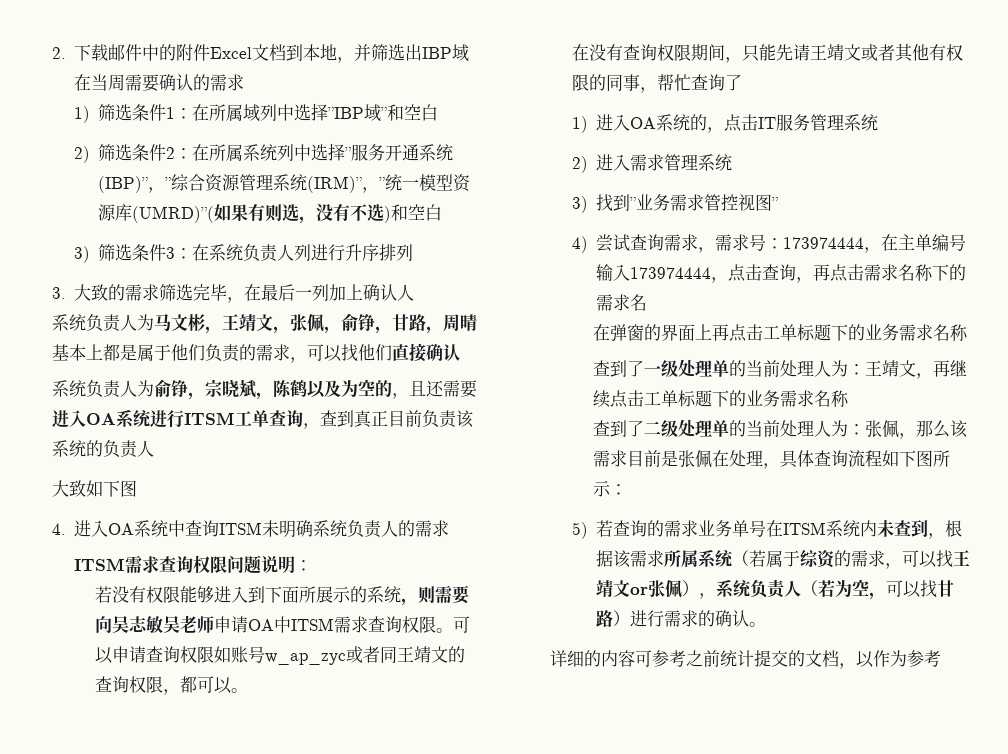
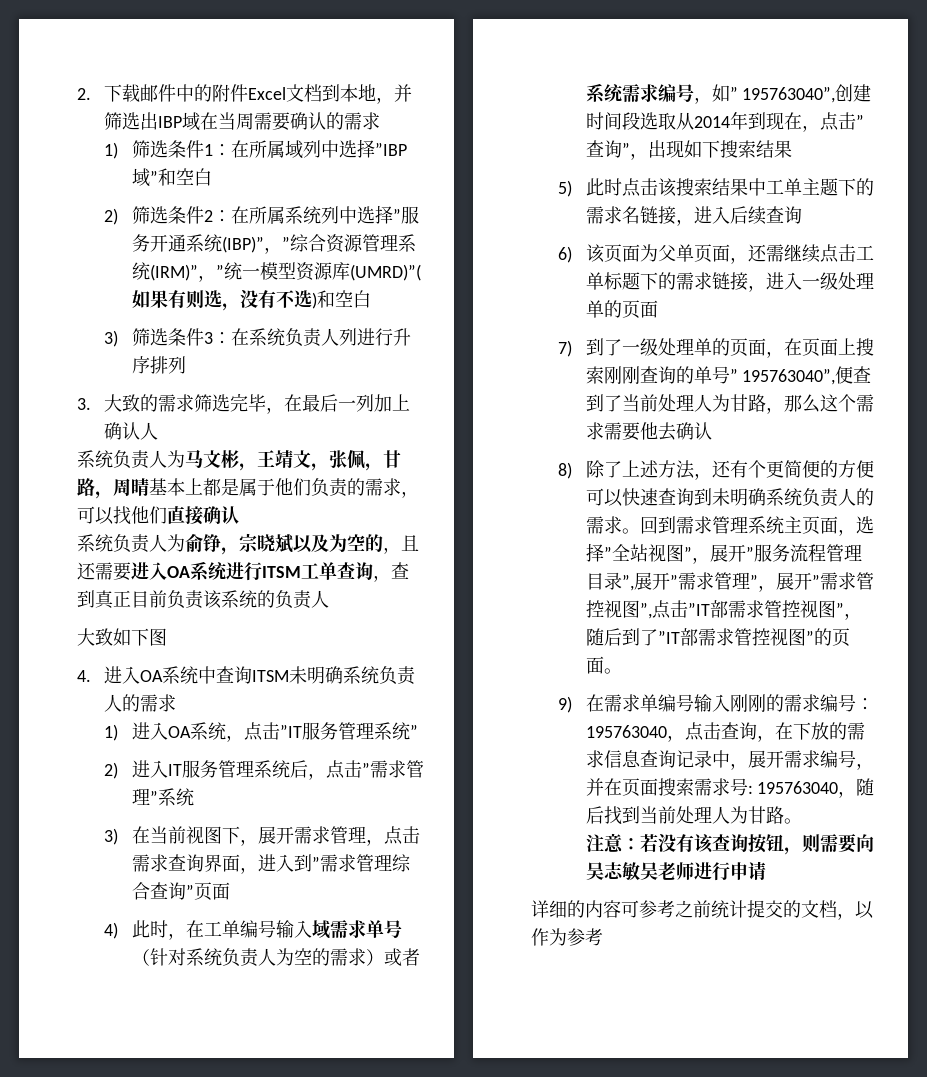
[340,313,392,334] 俞铮， -> (383, 467) none
[255,380,307,400] ，陈鹤 -> (293, 543) none
[73,555,312,574] [95,586,402,603] ITSM需求查询权限问题说明： // 若没有权限能够进入到下面所展示的系统 -> [104,722,418,742] [104,760,424,780] [131,788,194,806] [104,826,420,846] [131,854,411,874] [131,882,230,901] [104,920,402,940] [131,948,420,967] [585,83,872,104] [585,111,864,132] [585,140,792,160] [558,178,874,197] [585,206,802,226] [558,244,874,264] [585,272,874,292] [585,300,658,319] [558,338,874,358] [585,366,872,385] [585,394,874,414] [585,422,712,441] [558,460,874,480] [585,488,874,507] [585,516,874,536] [585,543,862,564] [585,572,874,592] [585,600,862,620] [585,628,850,647] [585,656,622,674] [558,694,874,713] [585,722,865,742] [585,750,874,770] [585,778,875,798] [585,806,802,825] [585,833,784,853] 1)进入OA系统，点击”IT服务管理系统” // 2)进入IT服务管理系统后，点击”需求管理”系统 // 3)在当前视图下，展开需求管理，点击需求查询界面，进入到”需求管理综合查询”页面 // 4)此时，在工单编号输入域需求单号（针对系统负责人为空的需求）或者系统需求编号，如” 195763040”,创建时间段选取从2014年到现在，点击”查询”，出现如下搜索结果 // 5)此时点击该搜索结果中工单主题下的需求名链接，进入后续查询 // 6)该页面为父单页面，还需继续点击工单标题下的需求链接，进入一级处理单的页面 // 7)到了一级处理单的页面，在页面上搜索刚刚查询的单号” 195763040”,便查到了当前处理人为甘路，那么这个需求需要他去确认 // 8)除了上述方法，还有个更简便的方便可以快速查询到未明确系统负责人的需求。回到需求管理系统主页面，选择”全站视图”，展开”服务流程管理目录”,展开”需求管理”，展开”需求管控视图”,点击”IT部需求管控视图”，随后到了”IT部需求管控视图”的页面。 // 9)在需求单编号输入刚刚的需求编号：195763040，点击查询，在下放的需求信息查询记录中，展开需求编号，并在页面搜索需求号: 195763040，随后找到当前处理人为甘路。 // 注意：若没有该查询按钮
[214,616,471,633] [95,646,466,665] [95,676,249,695] [571,43,963,63] [571,74,742,93] [571,114,879,133] [571,154,733,173] [571,194,779,213] [571,234,967,253] [596,264,967,283] [596,294,648,311] [593,324,969,342] [593,359,968,379] [593,390,850,408] [593,419,969,439] [593,450,951,469] [593,480,628,497] [571,520,963,539] [596,549,971,569] [596,579,955,600] [596,610,767,627] 申请OA中ITSM需求查询权限。可以申请查询权限如账号w_ap_zyc或者同王靖文的查询权限，都可以。 // 在没有查询权限期间，只能先请王靖文或者其他有权限的同事，帮忙查询了 // 1)进入OA系统的，点击IT服务管理系统 // 2)进入需求管理系统 // 3)找到”业务需求管控视图” // 4)尝试查询需求，需求号：173974444，在主单编号输入173974444，点击查询，再点击需求名称下的需求名 // 在弹窗的界面上再点击工单标题下的业务需求名称 // 查到了一级处理单的当前处理人为：王靖文，再继续点击工单标题下的业务需求名称 // 查到了二级处理单的当前处理人为：张佩，那么该需求目前是张佩在处理，具体查询流程如下图所示： // 5)若查询的需求业务单号在ITSM系统内未查到，根据该需求所属系统（若属于综资的需求，可以找王靖文or张佩），系统负责人（若为空，可以找甘路）进行需求的确认。 -> [693,861,766,881] 进行申请

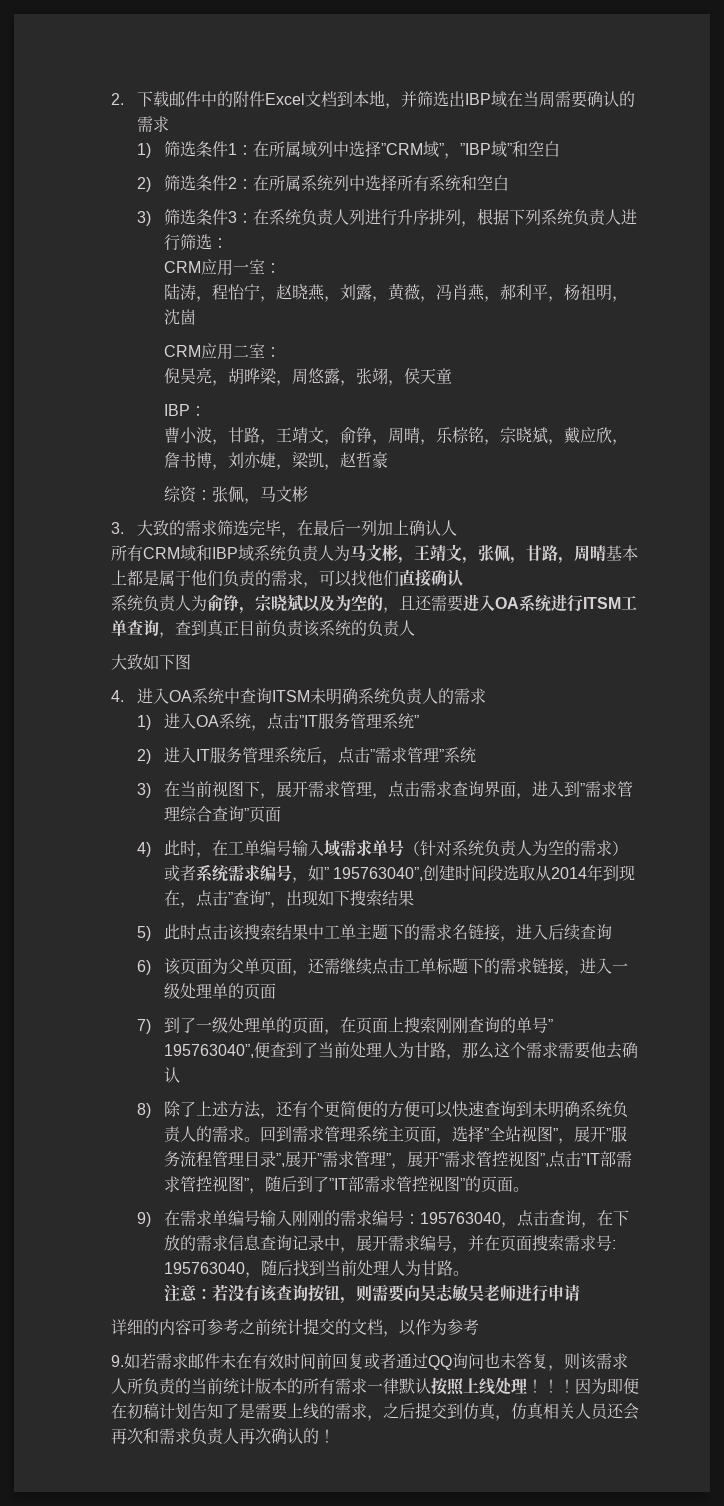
(375, 148) none -> [381,141,461,159] ”CRM域”，
[392,206,419,224] [131,234,416,254] [131,262,421,282] [131,290,317,311] ”服务开通系统(IBP)”，”综合资源管理系统(IRM)”，”统一模型资源库(UMRD)”(如果有则选，没有不选) -> [397,175,462,191] 所有系统
(186, 365) none -> [461,208,638,227] [164,234,229,251] [164,259,282,276] [164,283,629,302] [164,309,197,325] [164,343,282,360] [164,367,453,386] [164,404,207,416] [164,426,629,445] [164,451,389,470] [164,486,309,504] ，根据下列系统负责人进行筛选： // CRM应用一室： // 陆涛，程怡宁，赵晓燕，刘露，黄薇，冯肖燕，郝利平，杨祖明，沈崮 // CRM应用二室： // 倪昊亮，胡晔梁，周悠露，张翊，侯天童 // IBP： // 曹小波，甘路，王靖文，俞铮，周晴，乐棕铭，宗晓斌，戴应欣，詹书博，刘亦婕，梁凯，赵哲豪 // 综资：张佩，马文彬
(159, 431) none -> [110,545,254,561] 所有CRM域和IBP域
(603, 937) none -> [110,1352,628,1371] [110,1377,639,1396] [110,1402,639,1421] [110,1428,335,1445] // 9.如若需求邮件未在有效时间前回复或者通过QQ询问也未答复，则该需求人所负责的当前统计版本的所有需求一律默认按照上线处理！！！因为即便在初稿计划告知了是需要上线的需求，之后提交到仿真，仿真相关人员还会再次和需求负责人再次确认的！

